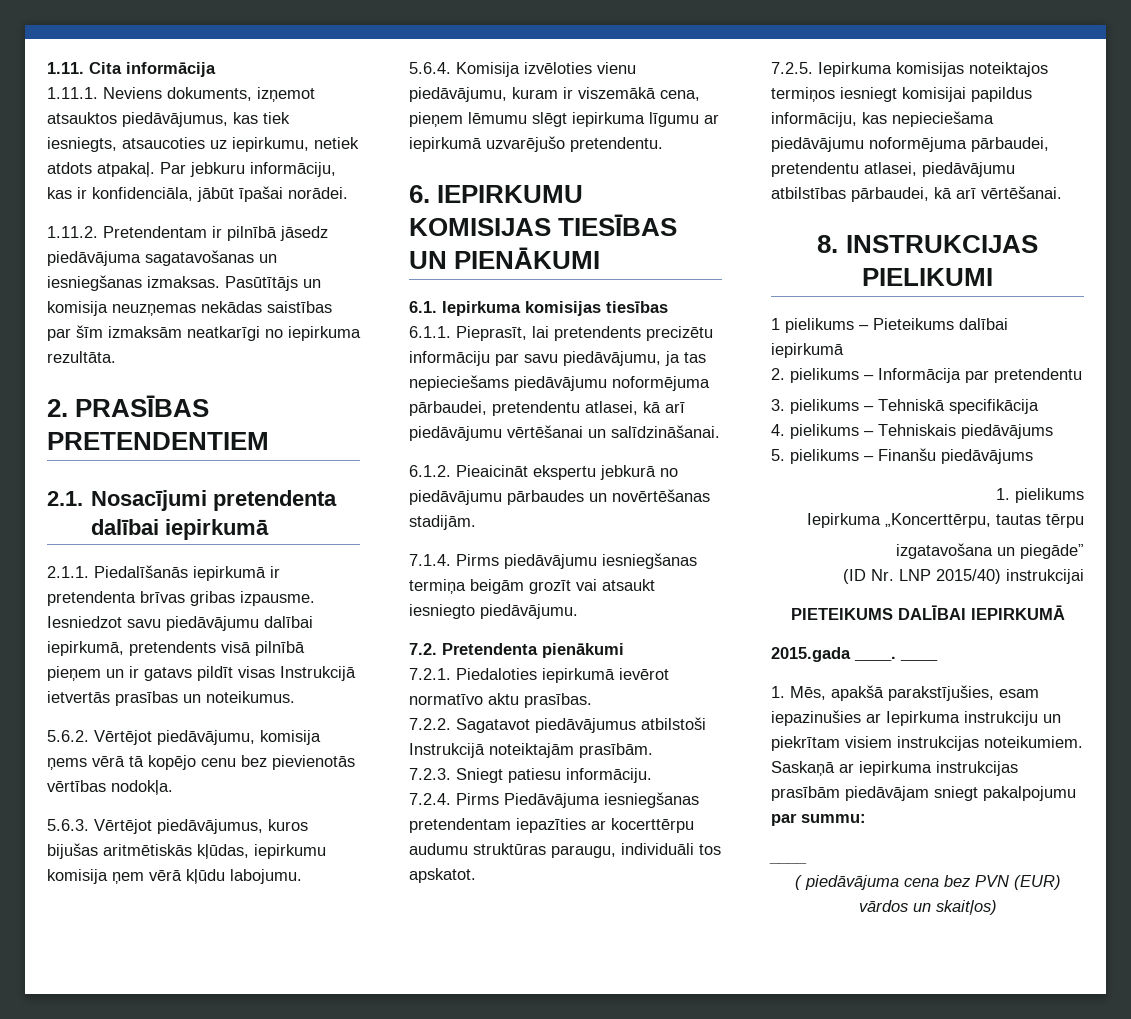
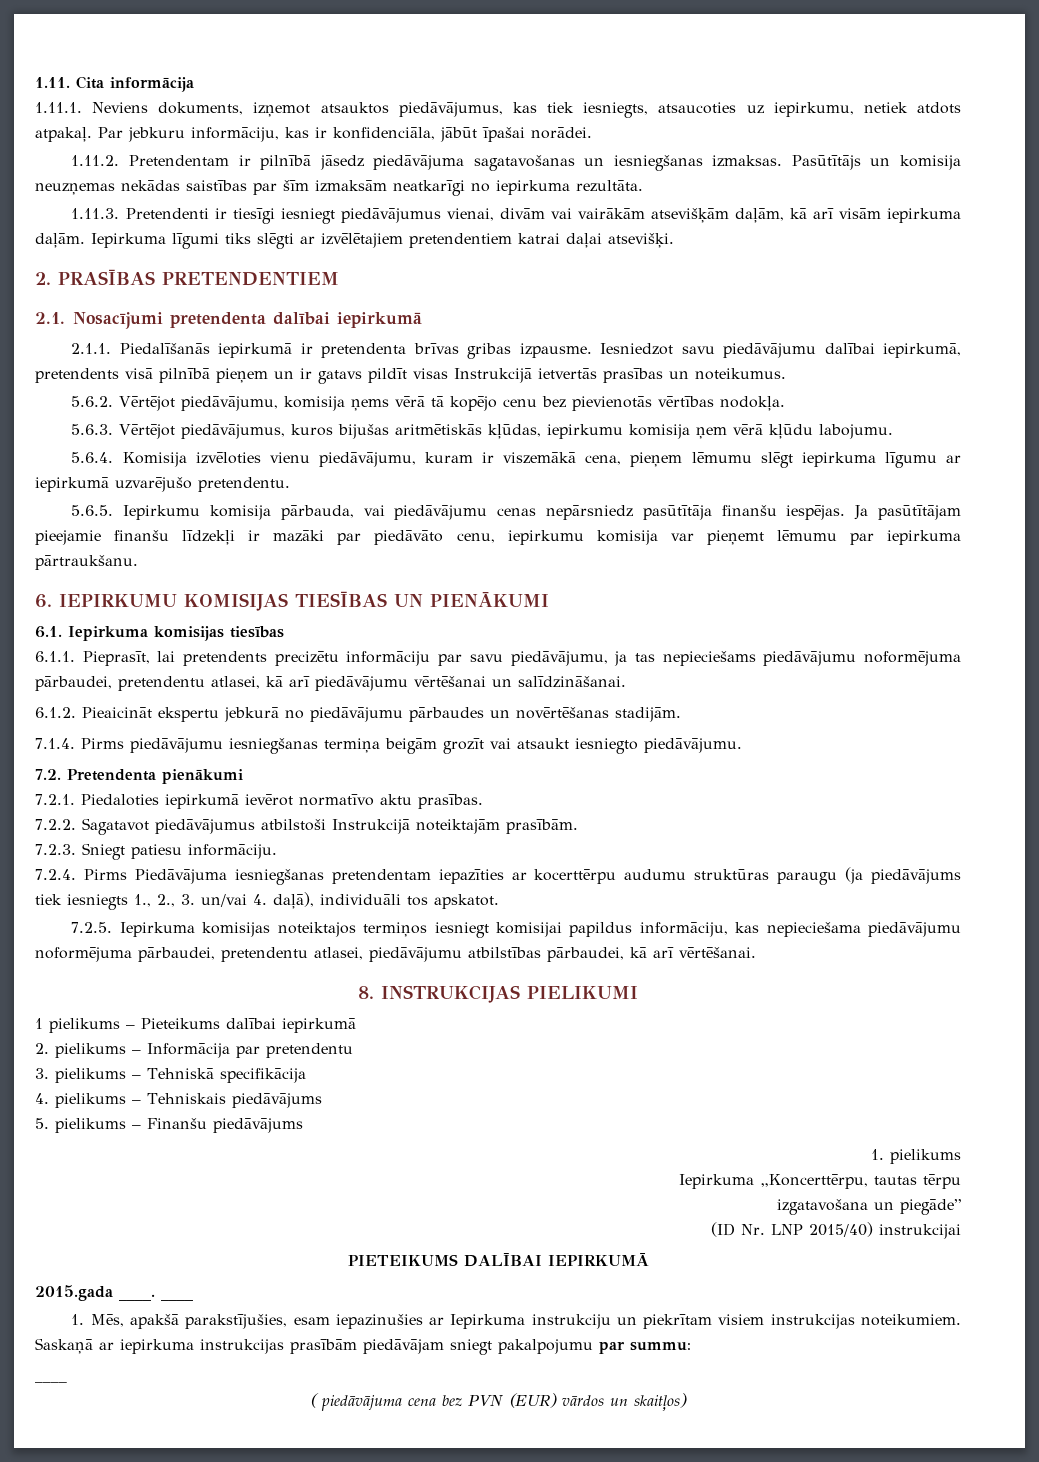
(116, 357) none -> [71,208,961,224] [35,233,674,249] // 1.11.3. Pretendenti ir tiesīgi iesniegt piedāvājumus vienai, divām vai vairākām atsevišķām daļām, kā arī visām iepirkuma daļām. Iepirkuma līgumi tiks slēgti ar izvēlētajiem pretendentiem katrai daļai atsevišķi.
(663, 144) none -> [71,505,962,520] [35,530,961,545] [35,555,138,570] // 5.6.5. Iepirkumu komisija pārbauda, vai piedāvājumu cenas nepārsniedz pasūtītāja finanšu iespējas. Ja pasūtītājam pieejamie finanšu līdzekļi ir mazāki par piedāvāto cenu, iepirkumu komisija var pieņemt lēmumu par iepirkuma pārtraukšanu.
[551,845,616,858] paraugu, -> [777,867,961,885] [35,892,314,910] paraugu (ja piedāvājums tiek iesniegts 1., 2., 3. un/vai 4. daļā),

